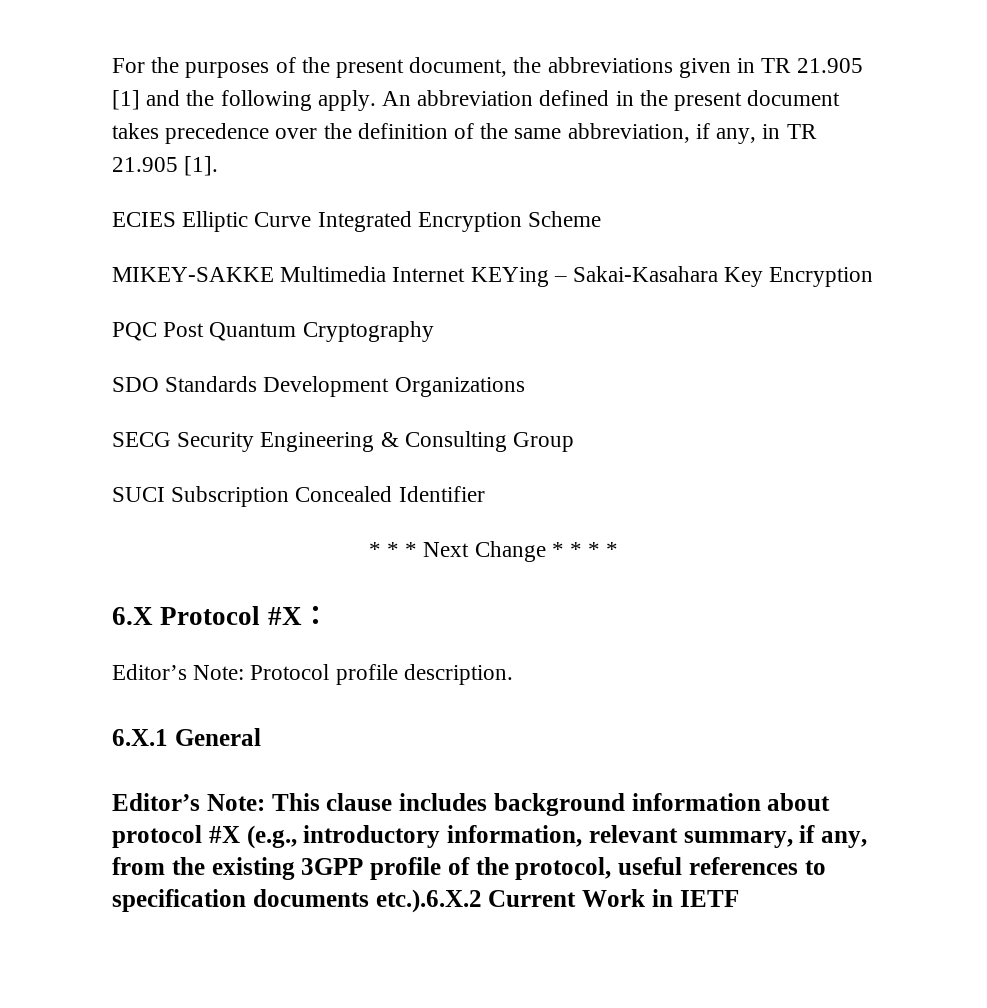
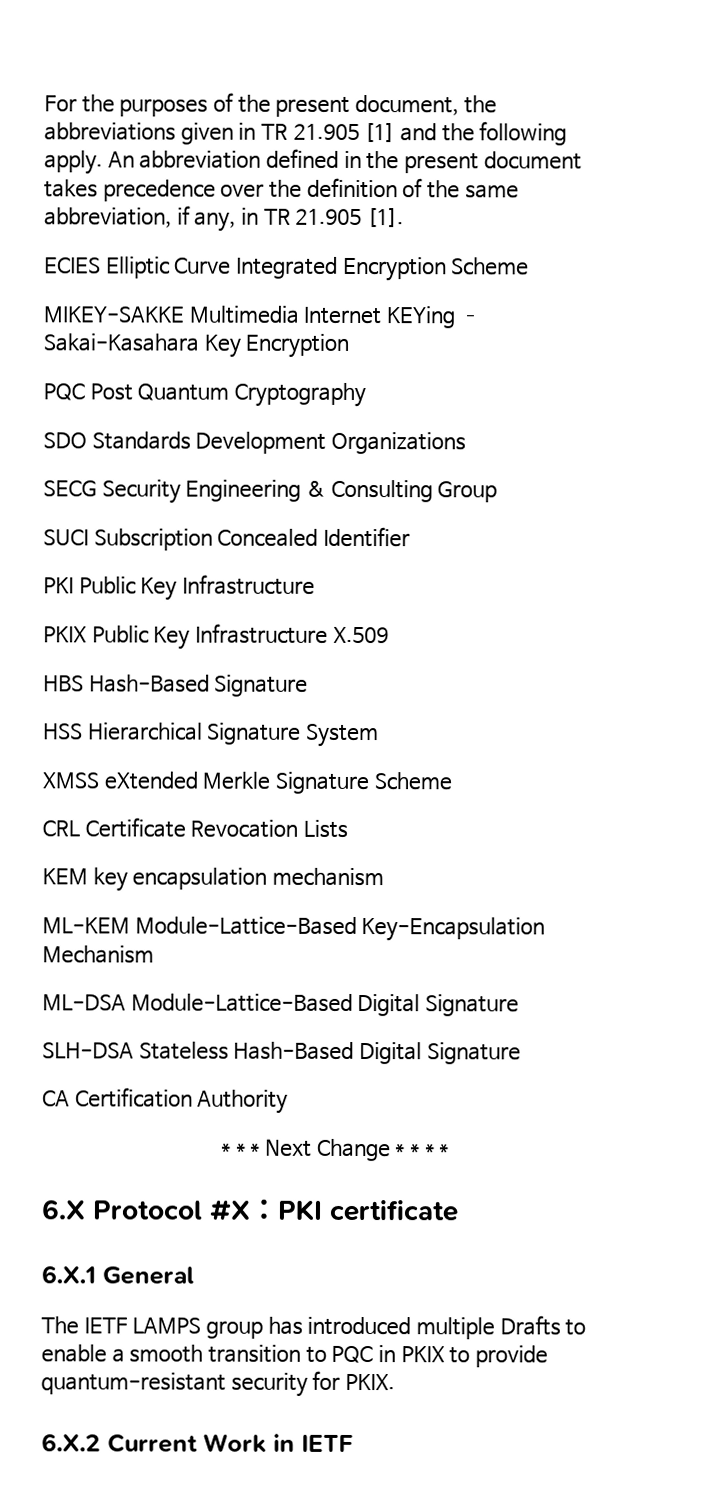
(485, 494) none -> [43,574,316,601] [43,623,389,650] [43,674,309,697] [43,722,379,748] [42,771,452,795] [42,817,348,838] [42,867,384,892] [42,916,546,942] [42,945,154,964] [42,993,519,1017] [42,1041,521,1065] [42,1087,289,1114] // PKI Public Key Infrastructure // PKIX Public Key Infrastructure X.509 // HBS Hash-Based Signature // HSS Hierarchical Signature System // XMSS eXtended Merkle Signature Scheme // CRL Certificate Revocation Lists // KEM key encapsulation mechanism // ML-KEM Module-Lattice-Based Key-Encapsulation Mechanism // ML-DSA Module-Lattice-Based Digital Signature // SLH-DSA Stateless Hash-Based Digital Signature // CA Certification Authority
[112,664,513,685] [112,728,261,746] [112,793,831,816] [112,825,867,849] [112,857,826,880] [112,889,482,913] // Editor’s Note: Protocol profile description. // 6.X.1 General // Editor’s Note: This clause includes background information about protocol #X (e.g., introductory information, relevant summary, if any, from the existing 3GPP profile of the protocol, useful references to specification documents etc.).6.X.2 -> [277,1199,458,1222] [41,1265,194,1285] [41,1315,587,1340] [41,1344,549,1368] [41,1370,395,1397] [41,1433,101,1452] PKI certificate // 6.X.1 General // The IETF LAMPS group has introduced multiple Drafts to enable a smooth transition to PQC in PKIX to provide quantum-resistant security for PKIX. // 6.X.2

